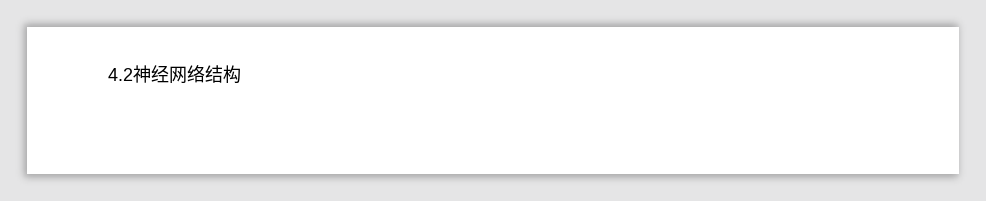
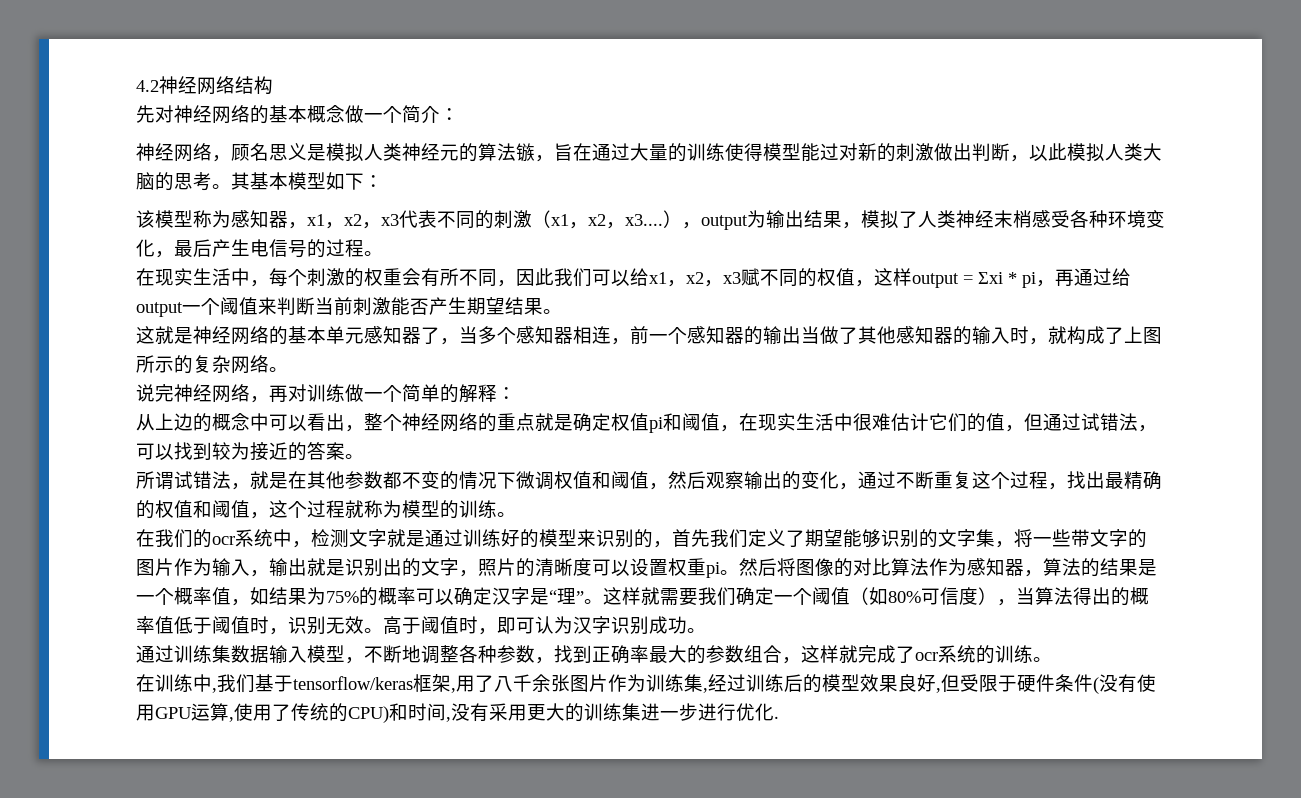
(241, 74) none -> [136,105,459,124] [136,143,1162,162] [136,172,383,191] [136,210,1165,230] [136,239,383,258] [136,268,1131,288] [136,297,562,317] [136,326,1162,345] [136,355,288,374] [136,384,516,403] [136,413,1157,433] [136,442,364,461] [136,471,1162,490] [136,500,516,519] [136,529,1147,548] [136,558,1157,578] [136,587,1149,606] [136,616,706,635] [136,645,1052,664] [136,674,1156,694] [136,703,779,723] // 先对神经网络的基本概念做一个简介： // 神经网络，顾名思义是模拟人类神经元的算法镞，旨在通过大量的训练使得模型能过对新的刺激做出判断，以此模拟人类大脑的思考。其基本模型如下： // 该模型称为感知器，x1，x2，x3代表不同的刺激（x1，x2，x3....），output为输出结果，模拟了人类神经末梢感受各种环境变化，最后产生电信号的过程。 // 在现实生活中，每个刺激的权重会有所不同，因此我们可以给x1，x2，x3赋不同的权值，这样output = Σxi * pi，再通过给output一个阈值来判断当前刺激能否产生期望结果。 // 这就是神经网络的基本单元感知器了，当多个感知器相连，前一个感知器的输出当做了其他感知器的输入时，就构成了上图所示的复杂网络。 // 说完神经网络，再对训练做一个简单的解释： // 从上边的概念中可以看出，整个神经网络的重点就是确定权值pi和阈值，在现实生活中很难估计它们的值，但通过试错法，可以找到较为接近的答案。 // 所谓试错法，就是在其他参数都不变的情况下微调权值和阈值，然后观察输出的变化，通过不断重复这个过程，找出最精确的权值和阈值，这个过程就称为模型的训练。 // 在我们的ocr系统中，检测文字就是通过训练好的模型来识别的，首先我们定义了期望能够识别的文字集，将一些带文字的图片作为输入，输出就是识别出的文字，照片的清晰度可以设置权重pi。然后将图像的对比算法作为感知器，算法的结果是一个概率值，如结果为75%的概率可以确定汉字是“理”。这样就需要我们确定一个阈值（如80%可信度），当算法得出的概率值低于阈值时，识别无效。高于阈值时，即可认为汉字识别成功。 // 通过训练集数据输入模型，不断地调整各种参数，找到正确率最大的参数组合，这样就完成了ocr系统的训练。 // 在训练中,我们基于tensorflow/keras框架,用了八千余张图片作为训练集,经过训练后的模型效果良好,但受限于硬件条件(没有使用GPU运算,使用了传统的CPU)和时间,没有采用更大的训练集进一步进行优化.

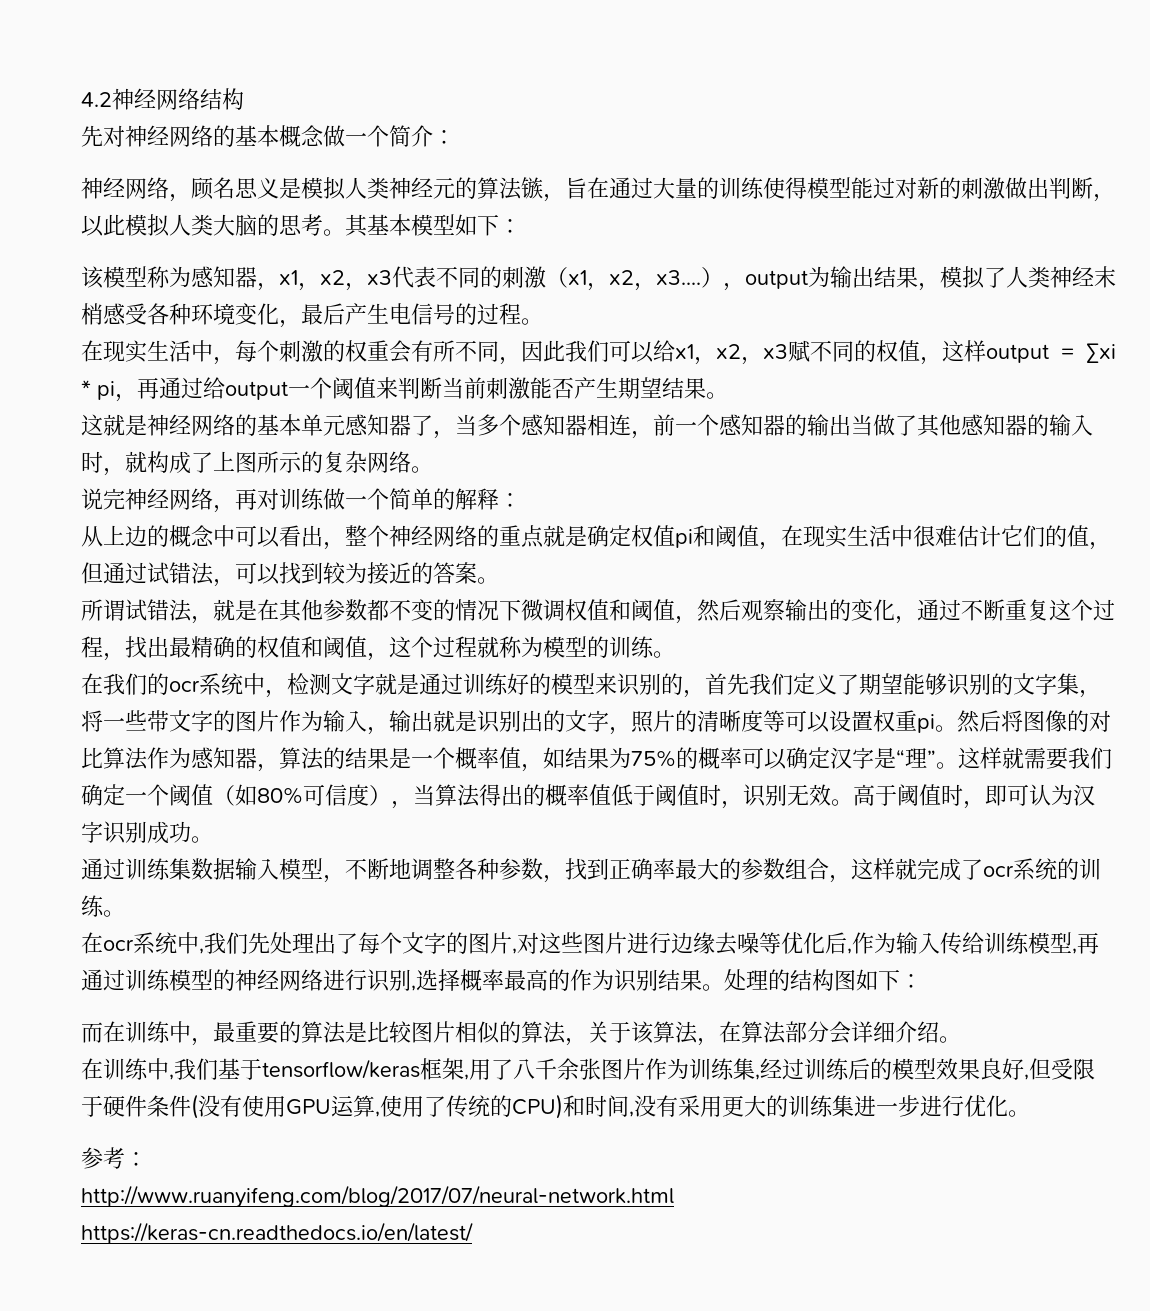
(592, 567) none -> [763,710,785,732] 等
(1052, 659) none -> [81,932,1099,955] [81,969,922,992] [81,1021,961,1046] // 在ocr系统中,我们先处理出了每个文字的图片,对这些图片进行边缘去噪等优化后,作为输入传给训练模型,再通过训练模型的神经网络进行识别,选择概率最高的作为识别结果。处理的结构图如下： // 而在训练中，最重要的算法是比较图片相似的算法，关于该算法，在算法部分会详细介绍。
[774,716,779,719] . -> [1008,1110,1030,1117] [81,1147,147,1169] [81,1185,674,1208] [81,1222,473,1244] 。 // 参考： // http://www.ruanyifeng.com/blog/2017/07/neural-network.html // https://keras-cn.readthedocs.io/en/latest/

